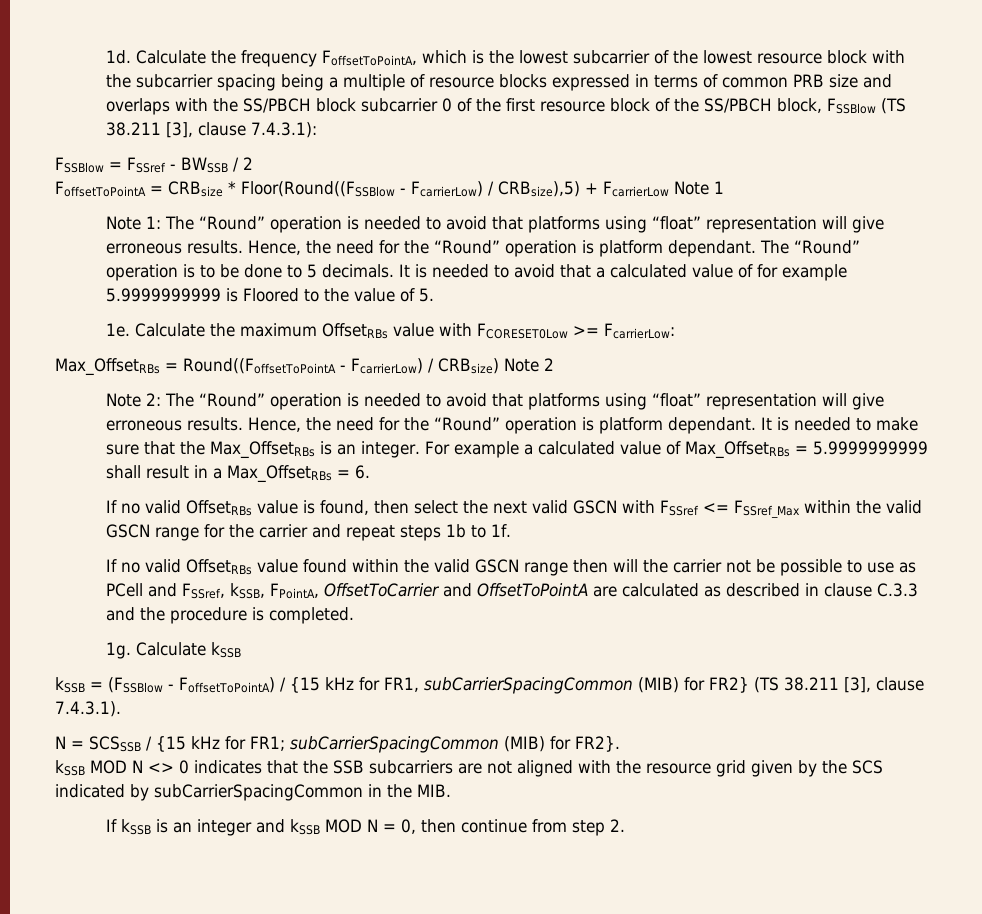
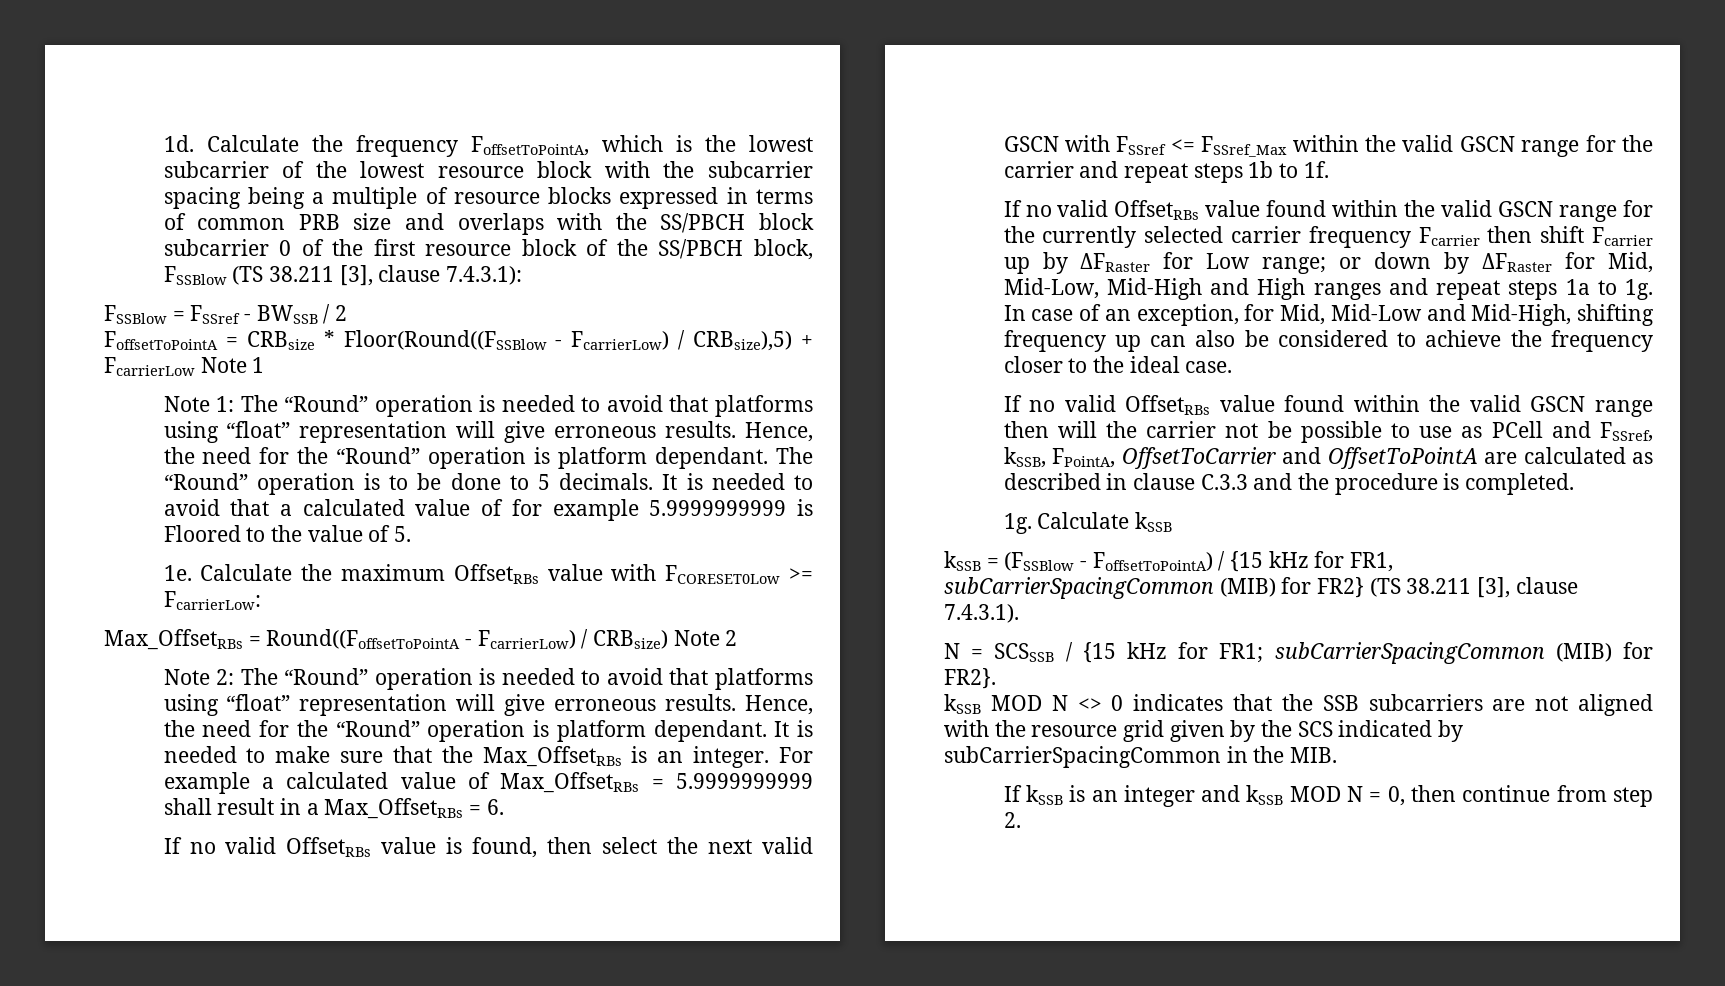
(512, 530) none -> [1003,200,1653,222] [1003,226,1653,248] [1003,252,1653,274] [1003,278,1653,300] [1003,304,1654,326] [1003,330,1653,352] [1003,356,1233,373] // If no valid OffsetRBs value found within the valid GSCN range for the currently selected carrier frequency Fcarrier then shift Fcarrier up by ΔFRaster for Low range; or down by ΔFRaster for Mid, Mid-Low, Mid-High and High ranges and repeat steps 1a to 1g. In case of an exception, for Mid, Mid-Low and Mid-High, shifting frequency up can also be considered to achieve the frequency closer to the ideal case.

